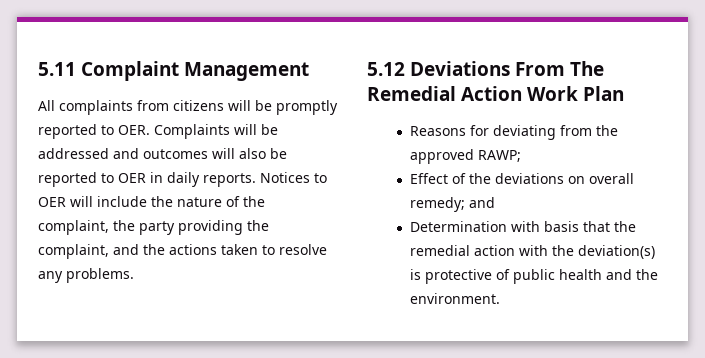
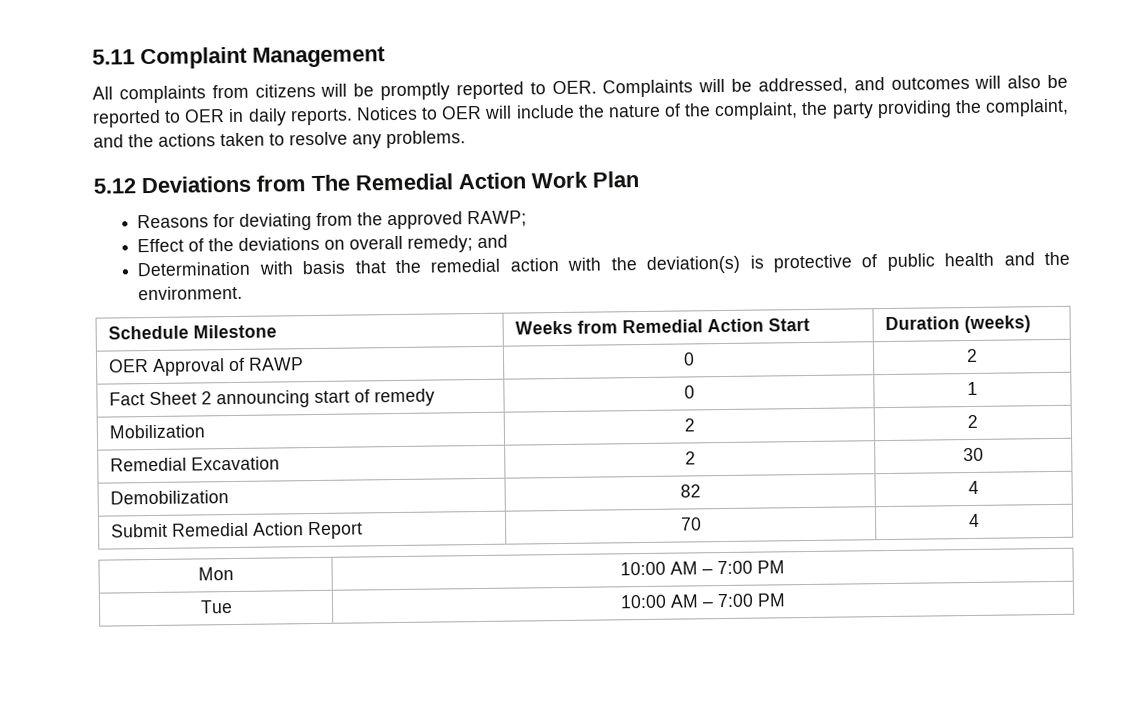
[38,148,109,159] addressed -> [757,77,848,95] addressed,
[515,62,566,76] From -> [256,175,306,192] from
(500, 298) none -> [107,324,277,340] [514,317,810,335] [884,315,1031,334] [108,357,304,376] [682,352,695,366] [966,348,978,363] [108,388,435,409] [683,385,695,399] [967,381,978,396] [108,424,205,439] [683,418,695,432] [967,414,978,429] [109,456,280,472] [684,451,696,465] [963,447,984,462] [109,490,229,505] [679,484,701,498] [968,480,979,495] [110,521,363,540] [679,517,702,531] [968,513,980,528] [197,567,234,581] [620,560,785,576] [199,600,233,614] [620,593,786,609] // Schedule Milestone | Weeks from Remedial Action Start | Duration (weeks) // OER Approval of RAWP | 0 | 2 // Fact Sheet 2 announcing start of remedy | 0 | 1 // Mobilization | 2 | 2 // Remedial Excavation | 2 | 30 // Demobilization | 82 | 4 // Submit Remedial Action Report | 70 | 4 // Mon | 10:00 AM – 7:00 PM // Tue | 10:00 AM – 7:00 PM

